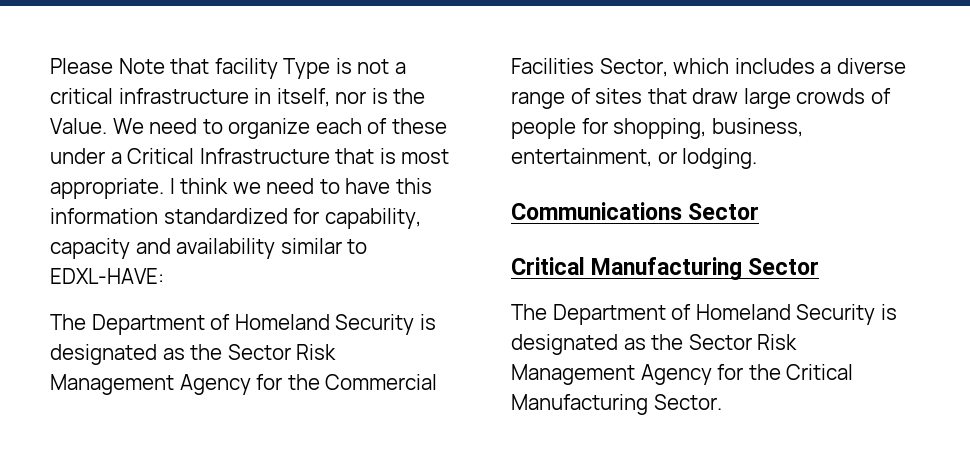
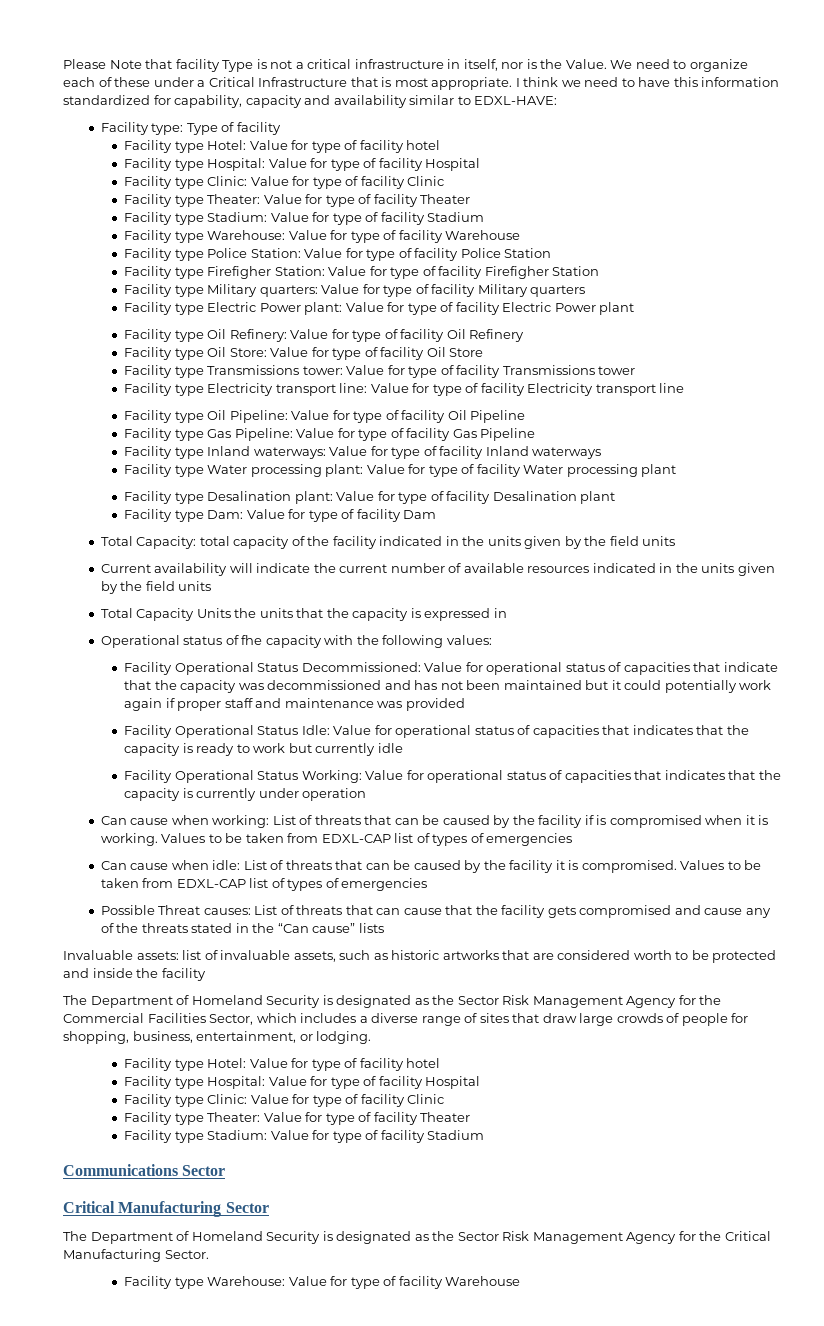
(164, 276) none -> [100,122,281,135] [124,140,441,153] [124,158,481,171] [124,176,445,189] [124,194,471,207] [124,212,485,225] [124,230,521,243] [124,248,552,261] [124,266,600,279] [124,284,586,297] [124,302,635,315] [124,329,525,342] [124,347,484,360] [124,365,636,378] [124,383,685,396] [124,410,526,423] [124,428,536,441] [124,446,602,459] [124,464,677,477] [124,491,616,504] [124,509,437,522] [100,536,676,549] [100,563,775,576] [100,581,212,594] [100,608,507,621] [100,635,492,648] [124,662,778,675] [124,680,772,693] [124,698,465,711] [124,725,749,738] [124,743,403,756] [124,770,781,783] [124,788,367,801] [100,815,769,828] [100,833,573,846] [100,860,762,873] [100,878,428,891] [100,905,771,918] [100,923,384,933] [63,950,777,963] [63,968,206,981] // Facility type: Type of facility // Facility type Hotel: Value for type of facility hotel // Facility type Hospital: Value for type of facility Hospital // Facility type Clinic: Value for type of facility Clinic // Facility type Theater: Value for type of facility Theater // Facility type Stadium: Value for type of facility Stadium // Facility type Warehouse: Value for type of facility Warehouse // Facility type Police Station: Value for type of facility Police Station // Facility type Firefigher Station: Value for type of facility Firefigher Station // Facility type Military quarters: Value for type of facility Military quarters // Facility type Electric Power plant: Value for type of facility Electric Power plant // Facility type Oil Refinery: Value for type of facility Oil Refinery // Facility type Oil Store: Value for type of facility Oil Store // Facility type Transmissions tower: Value for type of facility Transmissions tower // Facility type Electricity transport line: Value for type of facility Electricity transport line // Facility type Oil Pipeline: Value for type of facility Oil Pipeline // Facility type Gas Pipeline: Value for type of facility Gas Pipeline // Facility type Inland waterways: Value for type of facility Inland waterways // Facility type Water processing plant: Value for type of facility Water processing plant // Facility type Desalination plant: Value for type of facility Desalination plant // Facility type Dam: Value for type of facility Dam // Total Capacity: total capacity of the facility indicated in the units given by the field units // Current availability will indicate the current number of available resources indicated in the units given by the field units // Total Capacity Units the units that the capacity is expressed in // Operational status of fhe capacity with the following values: // Facility Operational Status Decommissioned: Value for operational status of capacities that indicate that the capacity was decommissioned and has not been maintained but it could potentially work again if proper staff and maintenance was provided // Facility Operational Status Idle: Value for operational status of capacities that indicates that the capacity is ready to work but currently idle // Facility Operational Status Working: Value for operational status of capacities that indicates that the capacity is currently under operation // Can cause when working: List of threats that can be caused by the facility if is compromised when it is working. Values to be taken from EDXL-CAP list of types of emergencies // Can cause when idle: List of threats that can be caused by the facility it is compromised. Values to be taken from EDXL-CAP list of types of emergencies // Possible Threat causes: List of threats that can cause that the facility gets compromised and cause any of the threats stated in the “Can cause” lists // Invaluable assets: list of invaluable assets, such as historic artworks that are considered worth to be protected and inside the facility
(758, 158) none -> [124,1058,441,1071] [124,1076,481,1089] [124,1094,445,1107] [124,1112,471,1125] [124,1130,485,1143] // Facility type Hotel: Value for type of facility hotel // Facility type Hospital: Value for type of facility Hospital // Facility type Clinic: Value for type of facility Clinic // Facility type Theater: Value for type of facility Theater // Facility type Stadium: Value for type of facility Stadium
(722, 402) none -> [124,1276,521,1289] // Facility type Warehouse: Value for type of facility Warehouse

